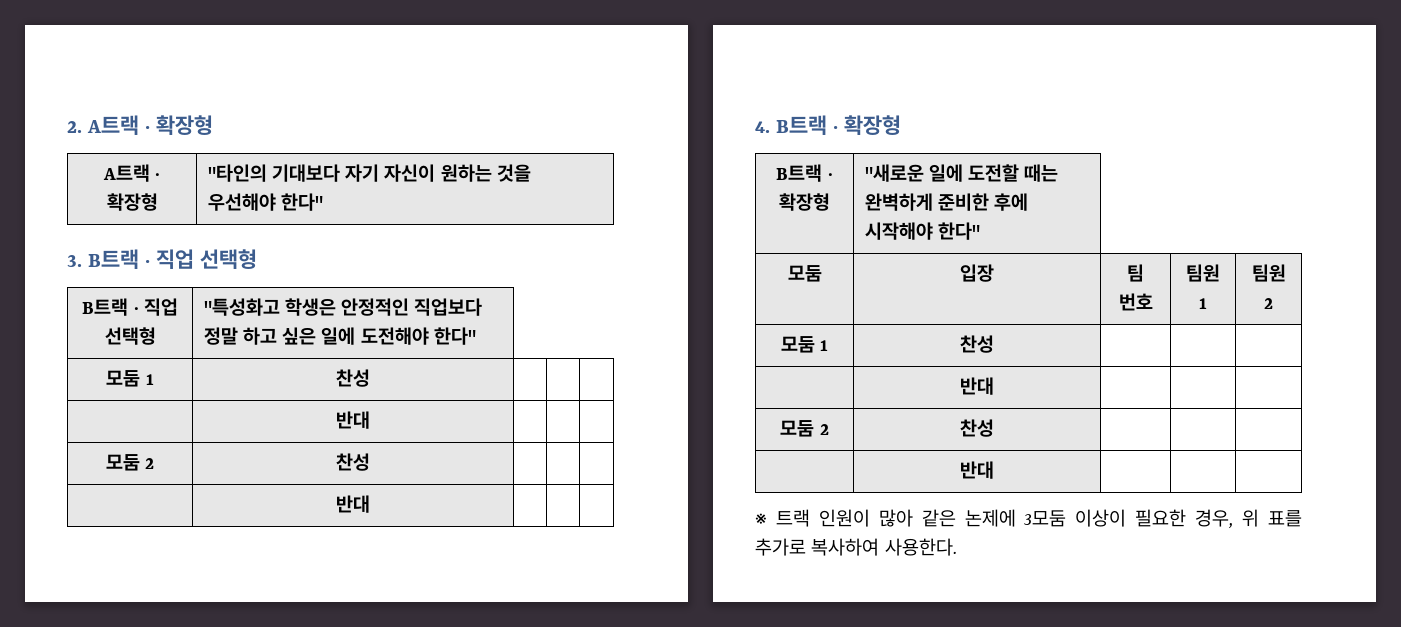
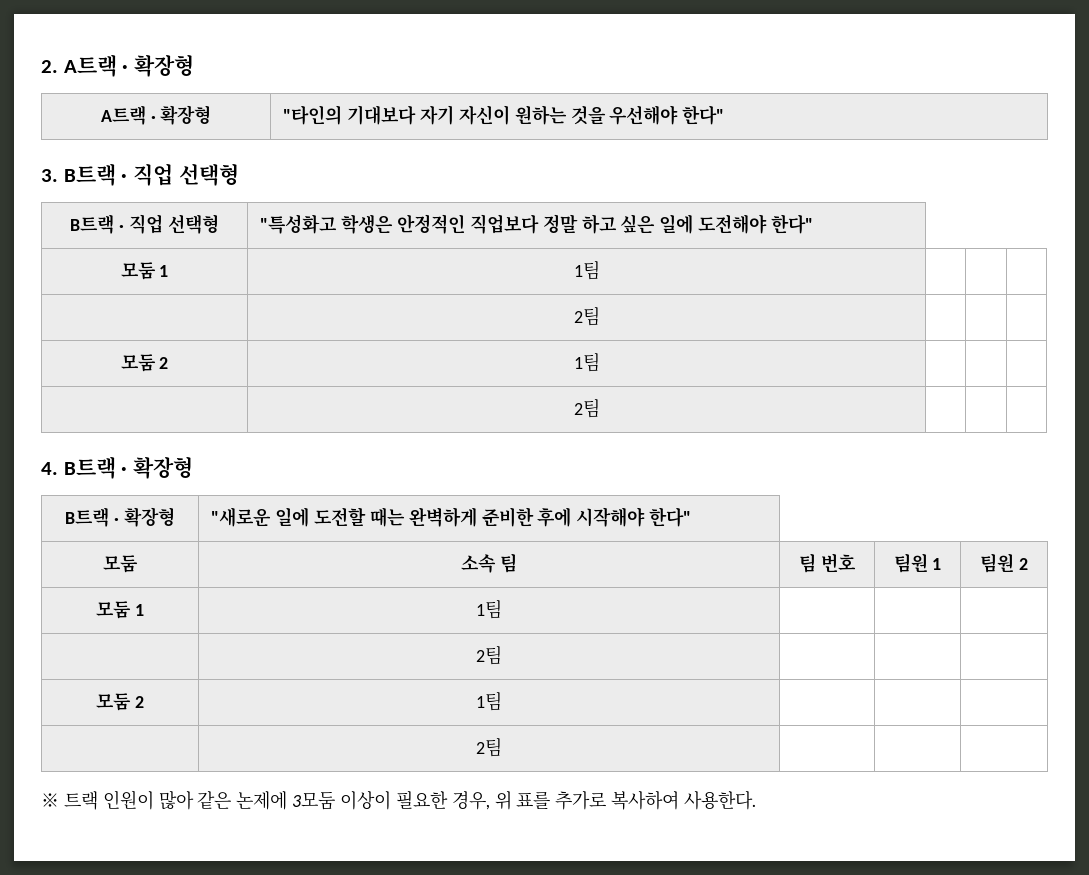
[336,369,371,387] [336,411,371,429] [105,454,155,471] [336,453,371,471] [336,495,371,513] 찬성 | | | // | 반대 | | | // 모둠 2 | 찬성 | | | // | 반대 -> [573,260,600,280] [573,306,600,326] [120,354,169,372] [573,352,600,372] [573,398,600,418] 1팀 | | | // | 2팀 | | | // 모둠 2 | 1팀 | | | // | 2팀
[960,264,994,282] 입장 -> [461,553,517,573] 소속 팀
[960,335,994,353] [960,377,994,395] [780,420,829,437] [960,419,994,437] [960,461,994,479] 찬성 | | | // | 반대 | | | // 모둠 2 | 찬성 | | | // | 반대 -> [476,599,502,619] [476,645,502,665] [96,693,144,711] [476,691,502,711] [476,737,502,757] 1팀 | | | // | 2팀 | | | // 모둠 2 | 1팀 | | | // | 2팀

